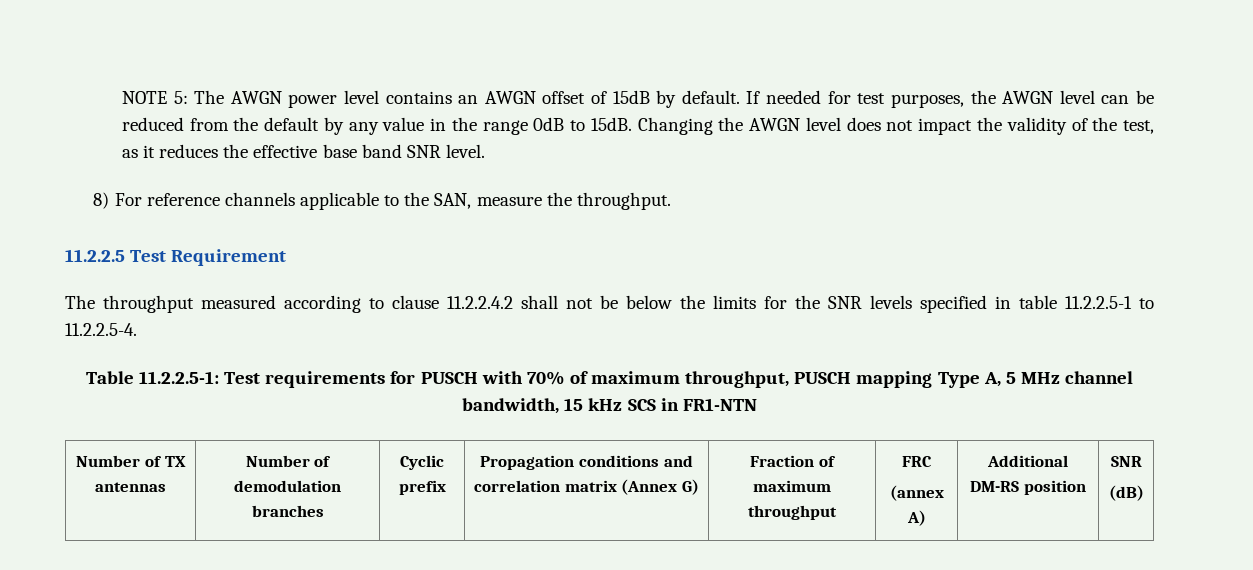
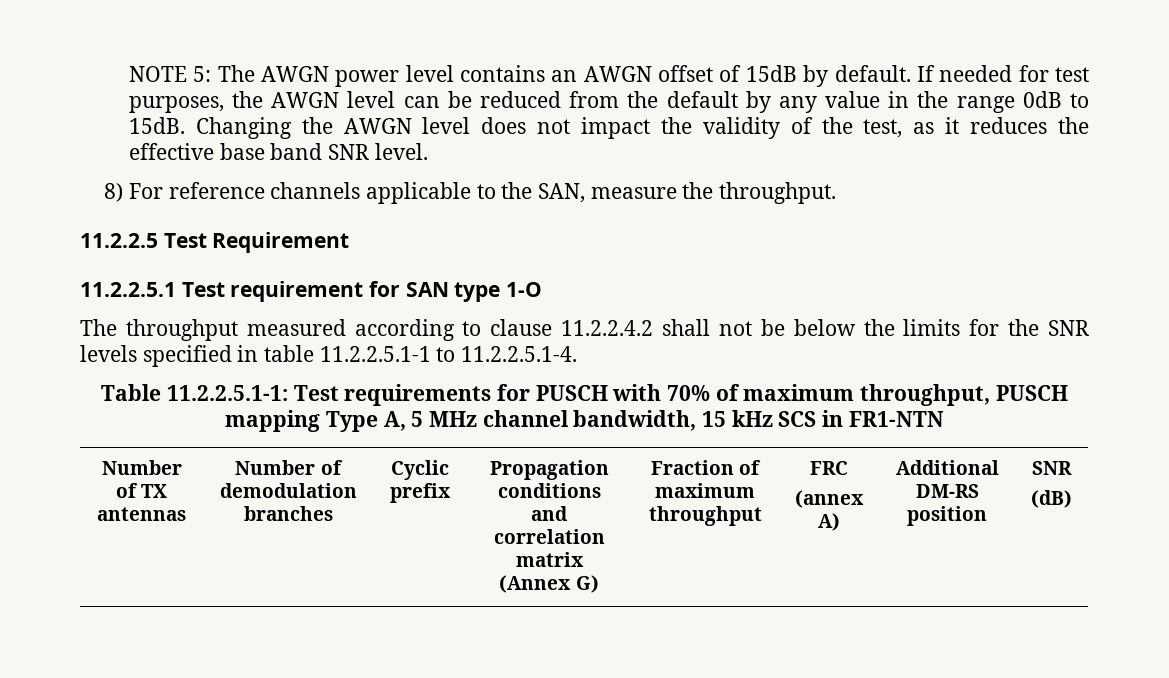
(287, 257) none -> [80,281,543,302] // 11.2.2.5.1 Test requirement for SAN type 1-O
[1065,296,1154,309] [65,323,137,336] 11.2.2.5-1 to 11.2.2.5-4. -> [319,346,578,362] 11.2.2.5.1-1 to 11.2.2.5.1-4.
[139,371,220,384] 11.2.2.5-1: -> [166,385,288,401] 11.2.2.5.1-1:

